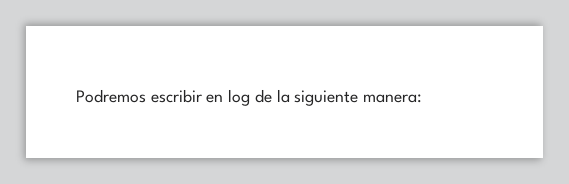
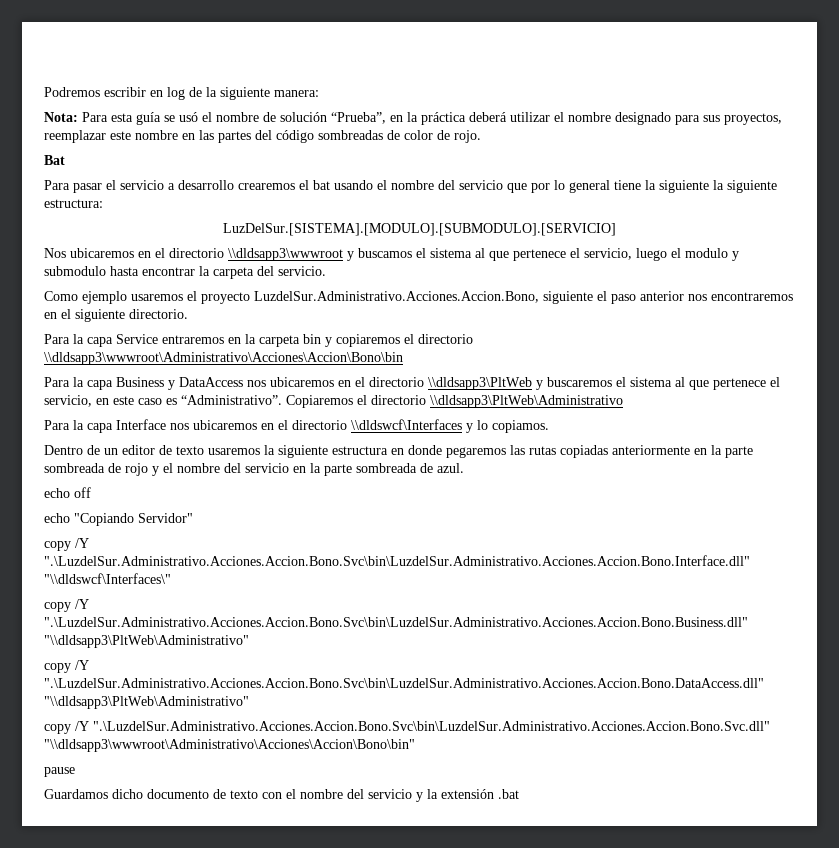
(423, 98) none -> [44,112,782,125] [44,130,481,143] [44,155,65,165] [44,180,777,193] [44,199,103,208] [223,223,616,236] [44,248,739,261] [44,266,326,279] [44,291,793,304] [44,309,188,322] [44,334,473,347] [44,352,403,365] [44,377,780,390] [44,395,623,408] [44,419,549,433] [44,445,753,458] [44,463,464,476] [44,487,91,498] [44,513,193,526] [44,538,89,551] [44,555,750,566] [44,573,171,584] [44,599,89,612] [44,617,748,627] [44,635,249,648] [44,660,89,673] [44,678,764,688] [44,696,249,709] [44,721,770,734] [44,739,415,752] [44,767,75,777] [44,789,519,802] // Nota: Para esta guía se usó el nombre de solución “Prueba”, en la práctica deberá utilizar el nombre designado para sus proyectos, reemplazar este nombre en las partes del código sombreadas de color de rojo. // Bat // Para pasar el servicio a desarrollo crearemos el bat usando el nombre del servicio que por lo general tiene la siguiente la siguiente estructura: // LuzDelSur.[SISTEMA].[MODULO].[SUBMODULO].[SERVICIO] // Nos ubicaremos en el directorio \\dldsapp3\wwwroot y buscamos el sistema al que pertenece el servicio, luego el modulo y submodulo hasta encontrar la carpeta del servicio. // Como ejemplo usaremos el proyecto LuzdelSur.Administrativo.Acciones.Accion.Bono, siguiente el paso anterior nos encontraremos en el siguiente directorio. // Para la capa Service entraremos en la carpeta bin y copiaremos el directorio \\dldsapp3\wwwroot\Administrativo\Acciones\Accion\Bono\bin // Para la capa Business y DataAccess nos ubicaremos en el directorio \\dldsapp3\PltWeb y buscaremos el sistema al que pertenece el servicio, en este caso es “Administrativo”. Copiaremos el directorio \\dldsapp3\PltWeb\Administrativo // Para la capa Interface nos ubicaremos en el directorio \\dldswcf\Interfaces y lo copiamos. // Dentro de un editor de texto usaremos la siguiente estructura en donde pegaremos las rutas copiadas anteriormente en la parte sombreada de rojo y el nombre del servicio en la parte sombreada de azul. // echo off // echo "Copiando Servidor" // copy /Y ".\LuzdelSur.Administrativo.Acciones.Accion.Bono.Svc\bin\LuzdelSur.Administrativo.Acciones.Accion.Bono.Interface.dll" "\\dldswcf\Interfaces\" // copy /Y ".\LuzdelSur.Administrativo.Acciones.Accion.Bono.Svc\bin\LuzdelSur.Administrativo.Acciones.Accion.Bono.Business.dll" "\\dldsapp3\PltWeb\Administrativo" // copy /Y ".\LuzdelSur.Administrativo.Acciones.Accion.Bono.Svc\bin\LuzdelSur.Administrativo.Acciones.Accion.Bono.DataAccess.dll" "\\dldsapp3\PltWeb\Administrativo" // copy /Y ".\LuzdelSur.Administrativo.Acciones.Accion.Bono.Svc\bin\LuzdelSur.Administrativo.Acciones.Accion.Bono.Svc.dll" "\\dldsapp3\wwwroot\Administrativo\Acciones\Accion\Bono\bin" // pause // Guardamos dicho documento de texto con el nombre del servicio y la extensión .bat

